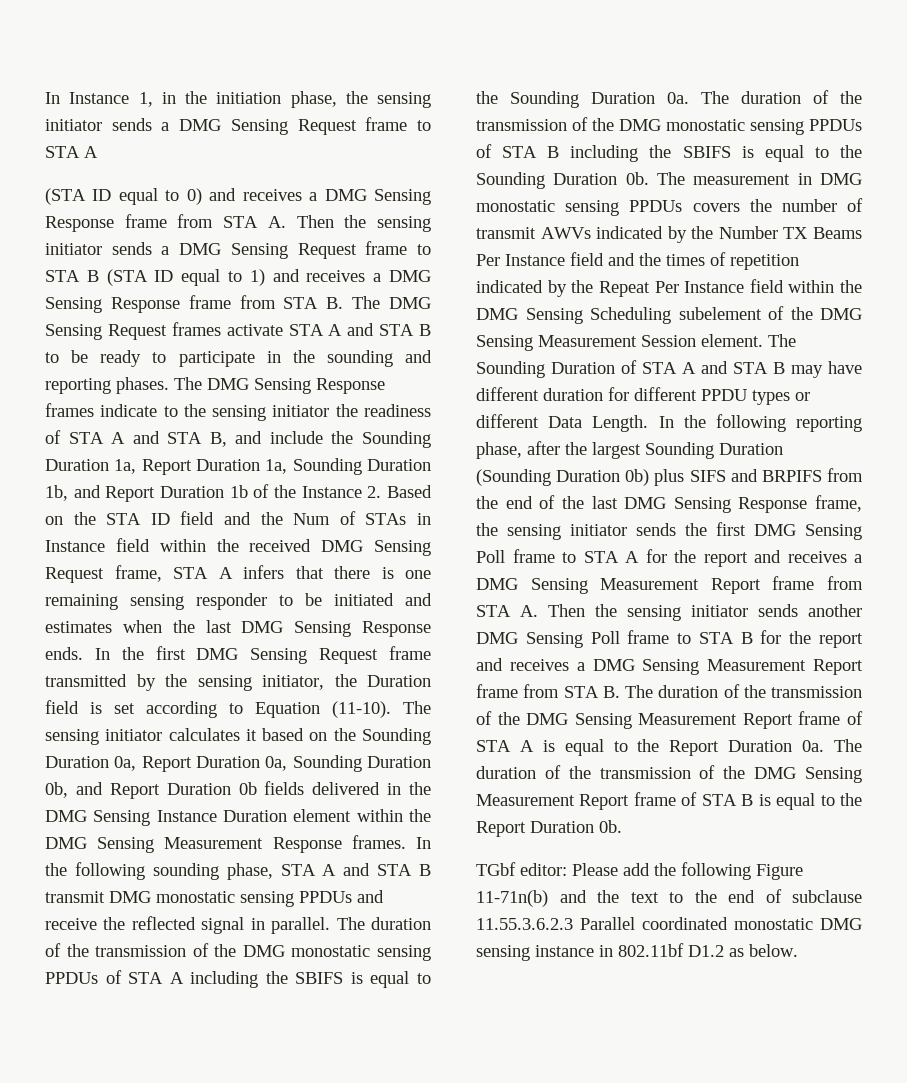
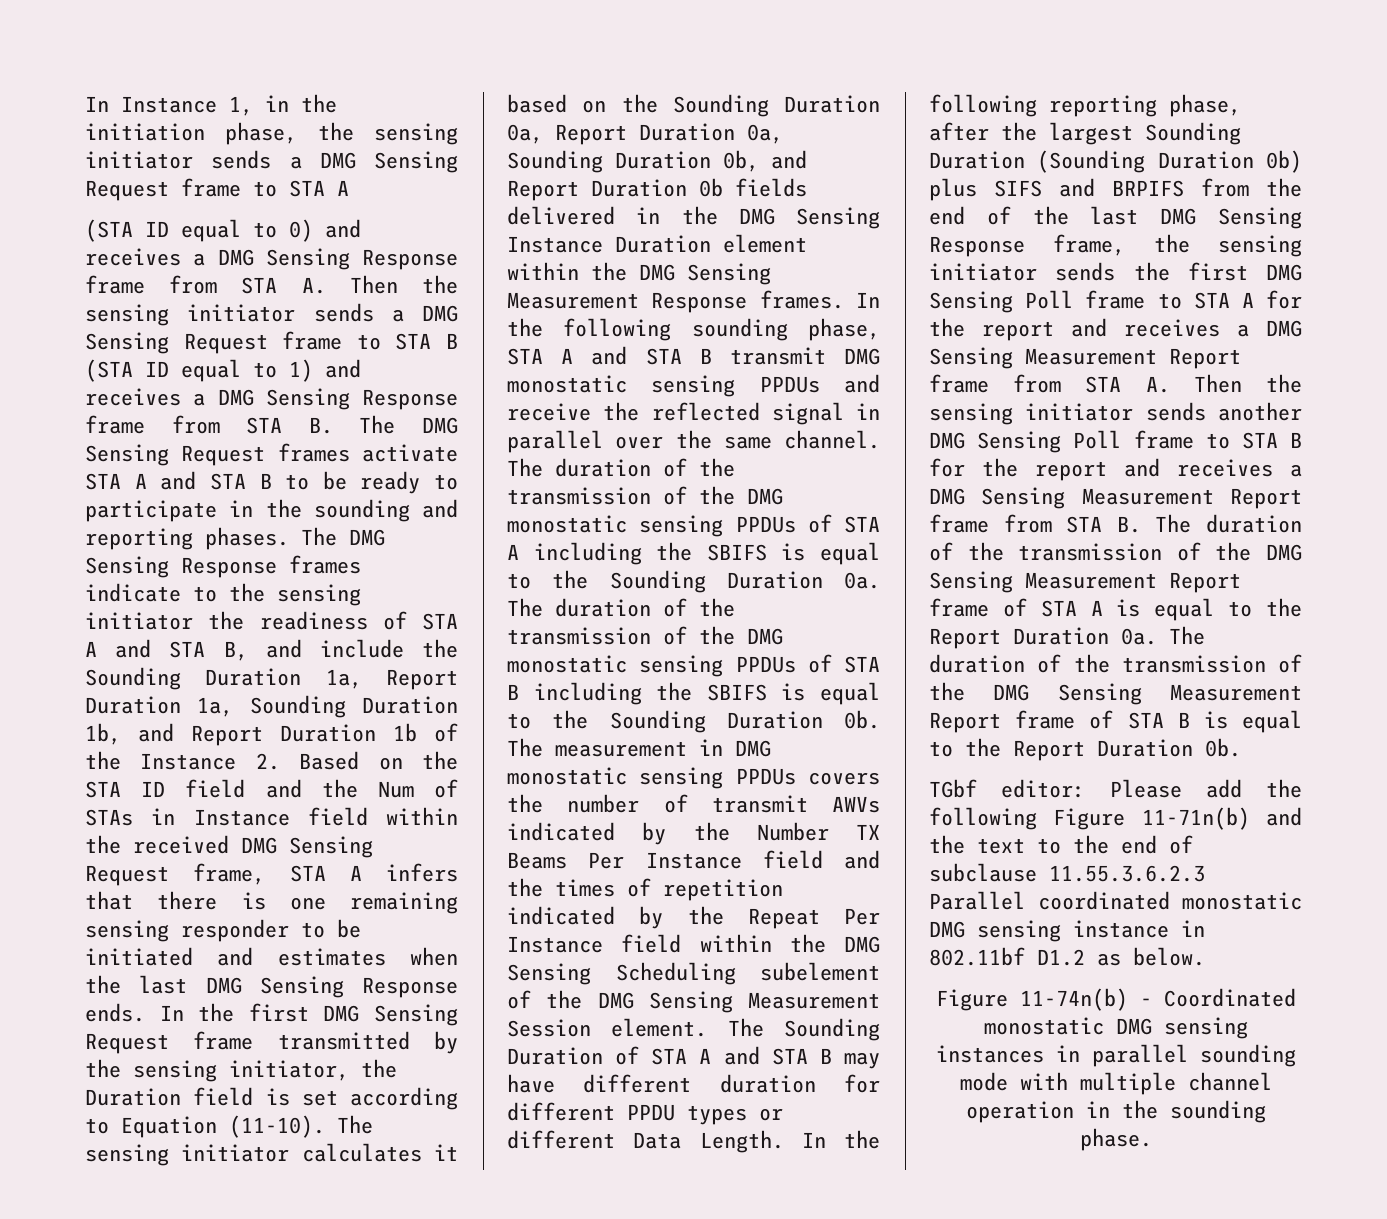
[271,917,331,934] parallel. -> [507,430,880,453] parallel over the same channel.
(798, 950) none -> [935,988,1296,1011] [983,1017,1248,1039] [935,1044,1296,1067] [959,1072,1272,1095] [965,1100,1266,1123] [1079,1128,1152,1151] // Figure 11-74n(b) - Coordinated monostatic DMG sensing instances in parallel sounding mode with multiple channel operation in the sounding phase.

